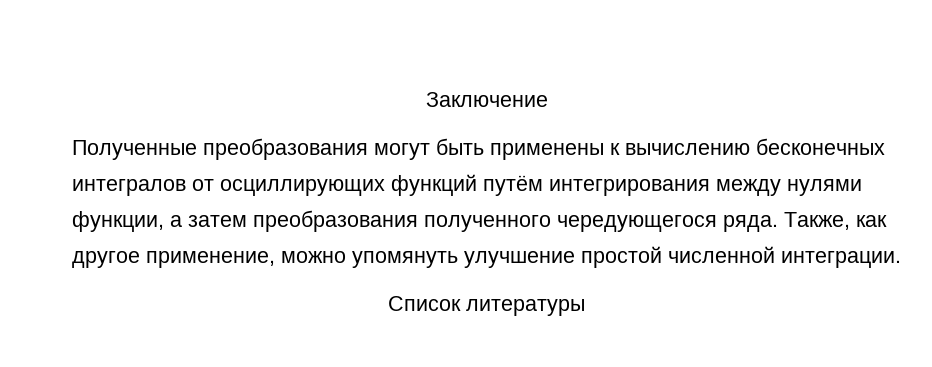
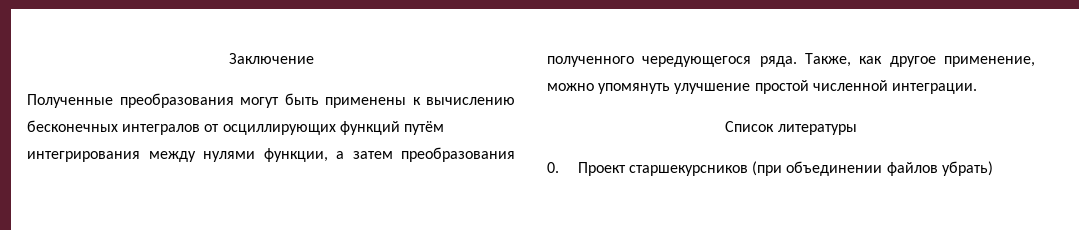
(585, 307) none -> [547,161,993,176] // 0. Проект старшекурсников (при объединении файлов убрать)

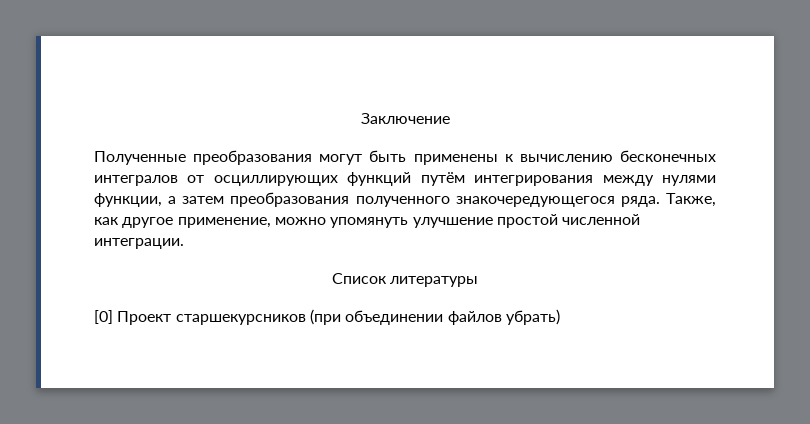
[642,56,752,67] чередующегося -> [455,196,615,207] знакочередующегося
[547,162,559,173] 0. -> [94,310,113,324] [0]

